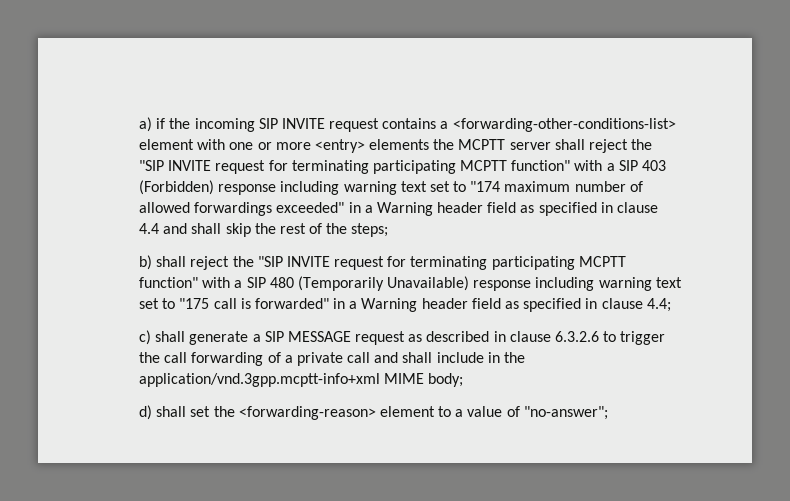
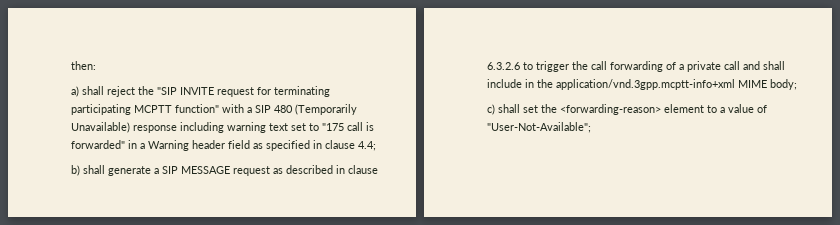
[139,117,676,132] [139,139,653,153] [139,160,667,174] [139,180,643,195] [139,202,659,216] [139,223,389,237] [139,255,153,270] a) if the incoming SIP INVITE request contains a <forwarding-other-conditions-list> element with one or more <entry> elements the MCPTT server shall reject the "SIP INVITE request for terminating participating MCPTT function" with a SIP 403 (Forbidden) response including warning text set to "174 maximum number of allowed forwardings exceeded" in a Warning header field as specified in clause 4.4 and shall skip the rest of the steps; // b) -> [70,61,96,70] [70,86,79,97] then: // a)
[139,330,152,345] c) -> [70,165,80,176] b)
[139,405,153,420] d) -> [486,104,495,115] c)
[523,406,608,420] "no-answer"; -> [486,122,591,133] "User-Not-Available";

